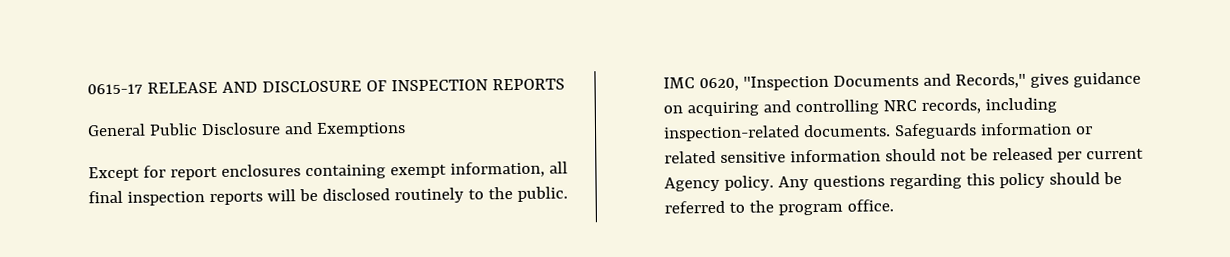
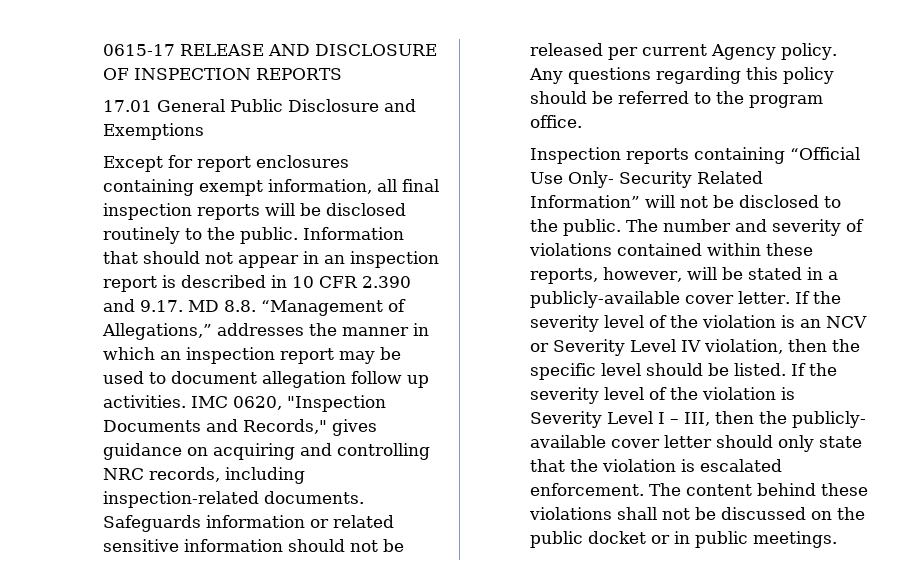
(565, 84) none -> [102,100,152,112] 17.01
(568, 194) none -> [302,227,404,240] [102,251,439,268] [102,275,411,292] [102,299,406,316] [101,323,429,340] [102,347,401,364] [102,371,429,388] [102,395,186,408] Information that should not appear in an inspection report is described in 10 CFR 2.390 and 9.17. MD 8.8. “Management of Allegations,” addresses the manner in which an inspection report may be used to document allegation follow up activities.
(894, 205) none -> [529,147,860,164] [529,171,763,188] [529,195,841,208] [529,219,864,236] [528,243,813,256] [529,267,838,284] [529,291,841,308] [529,315,867,332] [529,339,860,356] [529,363,837,380] [529,387,795,404] [529,411,866,428] [529,435,862,452] [529,459,782,472] [529,483,868,496] [528,507,865,520] [529,531,837,548] // Inspection reports containing “Official Use Only- Security Related Information” will not be disclosed to the public. The number and severity of violations contained within these reports, however, will be stated in a publicly-available cover letter. If the severity level of the violation is an NCV or Severity Level IV violation, then the specific level should be listed. If the severity level of the violation is Severity Level I – III, then the publicly- available cover letter should only state that the violation is escalated enforcement. The content behind these violations shall not be discussed on the public docket or in public meetings.

